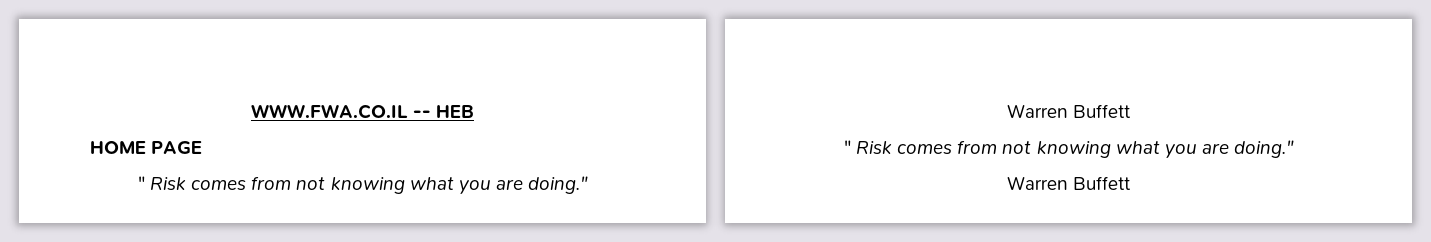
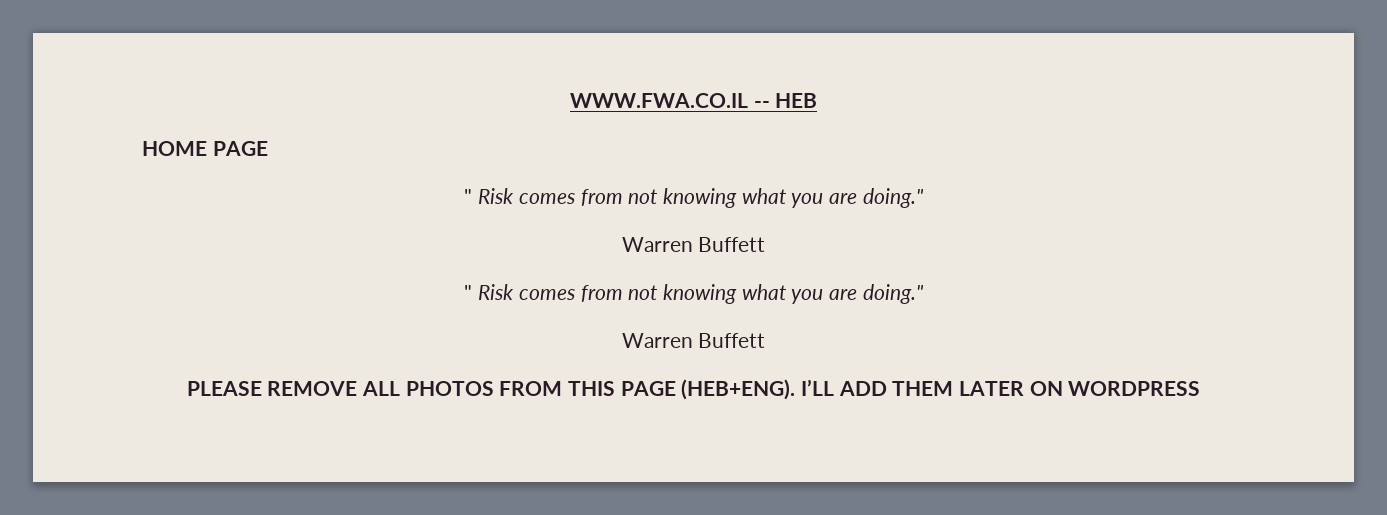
(1132, 183) none -> [186,379,1201,400] // PLEASE REMOVE ALL PHOTOS FROM THIS PAGE (HEB+ENG). I’LL ADD THEM LATER ON WORDPRESS

